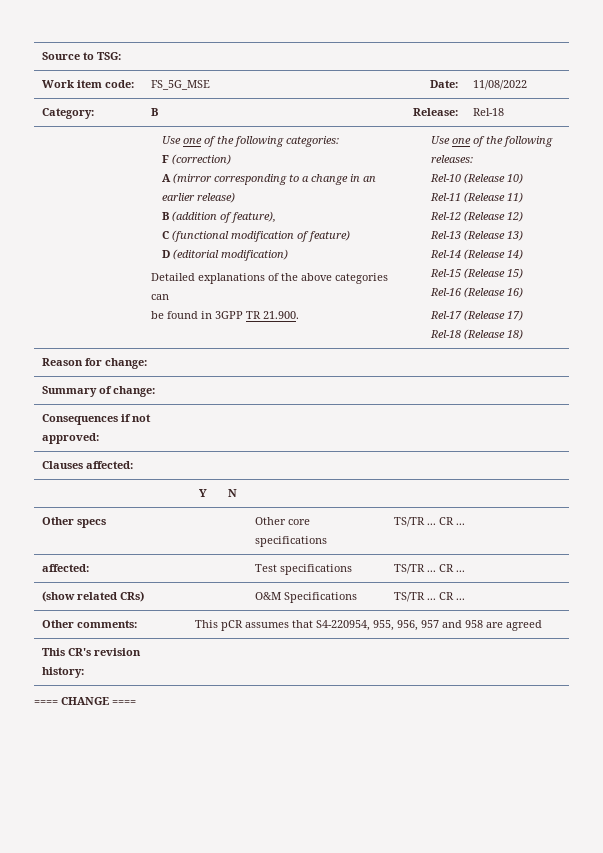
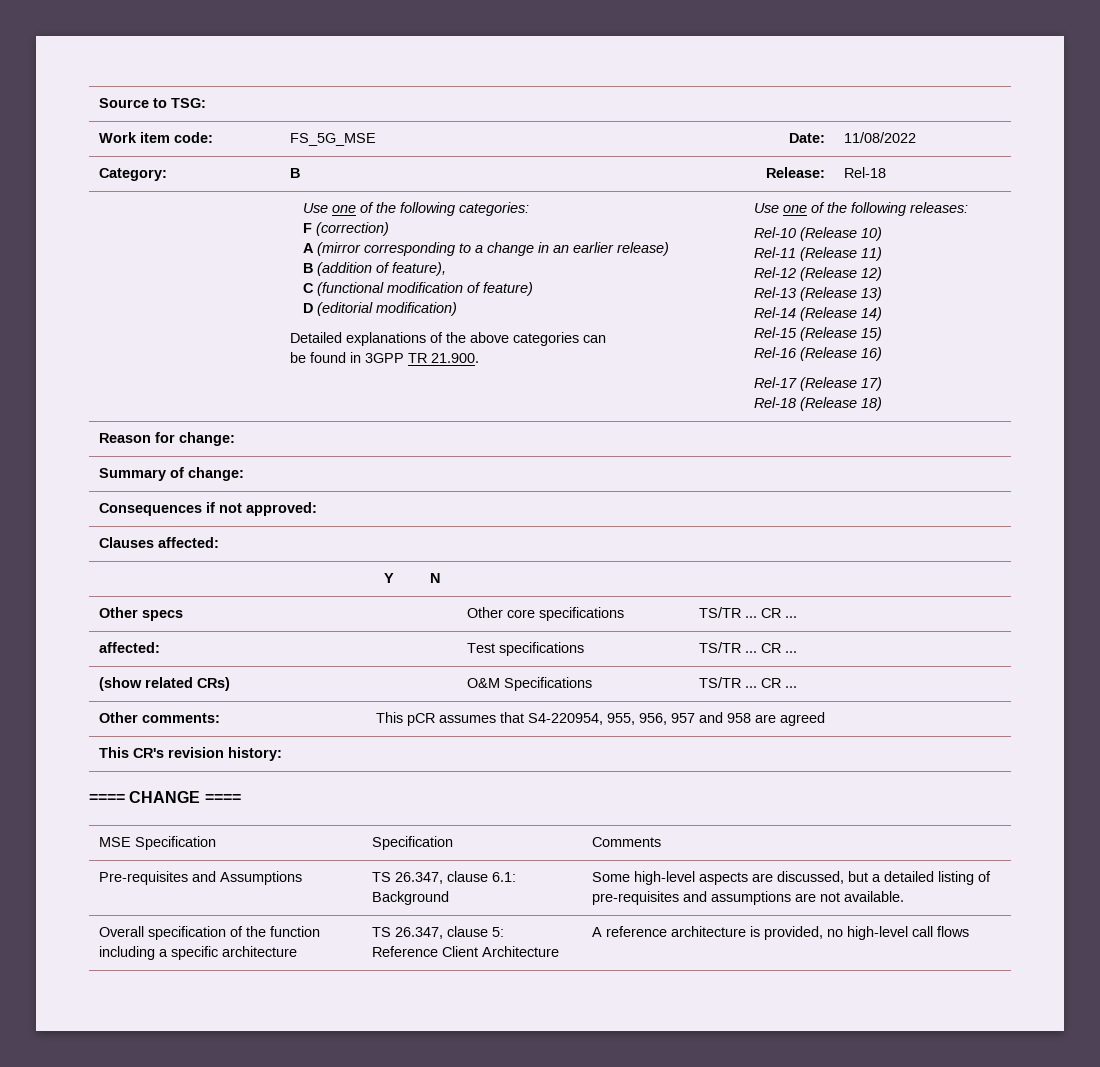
(136, 702) none -> [99,836,217,850] [372,836,454,850] [592,837,662,847] [99,871,303,885] [372,871,517,884] [372,891,450,905] [592,871,992,885] [592,891,905,905] [99,926,321,940] [99,946,298,960] [372,926,505,939] [372,946,560,957] [592,926,970,940] // MSE Specification | Specification | Comments // Pre-requisites and Assumptions | TS 26.347, clause 6.1: Background | Some high-level aspects are discussed, but a detailed listing of pre-requisites and assumptions are not available. // Overall specification of the function including a specific architecture | TS 26.347, clause 5: Reference Client Architecture | A reference architecture is provided, no high-level call flows

